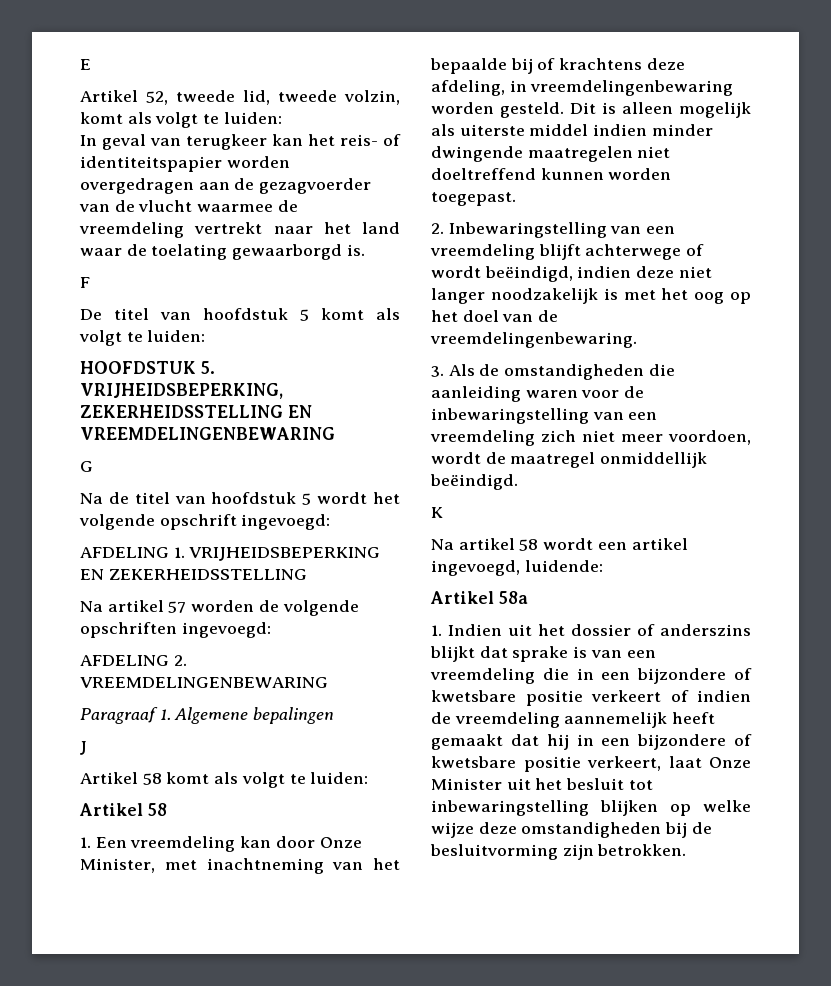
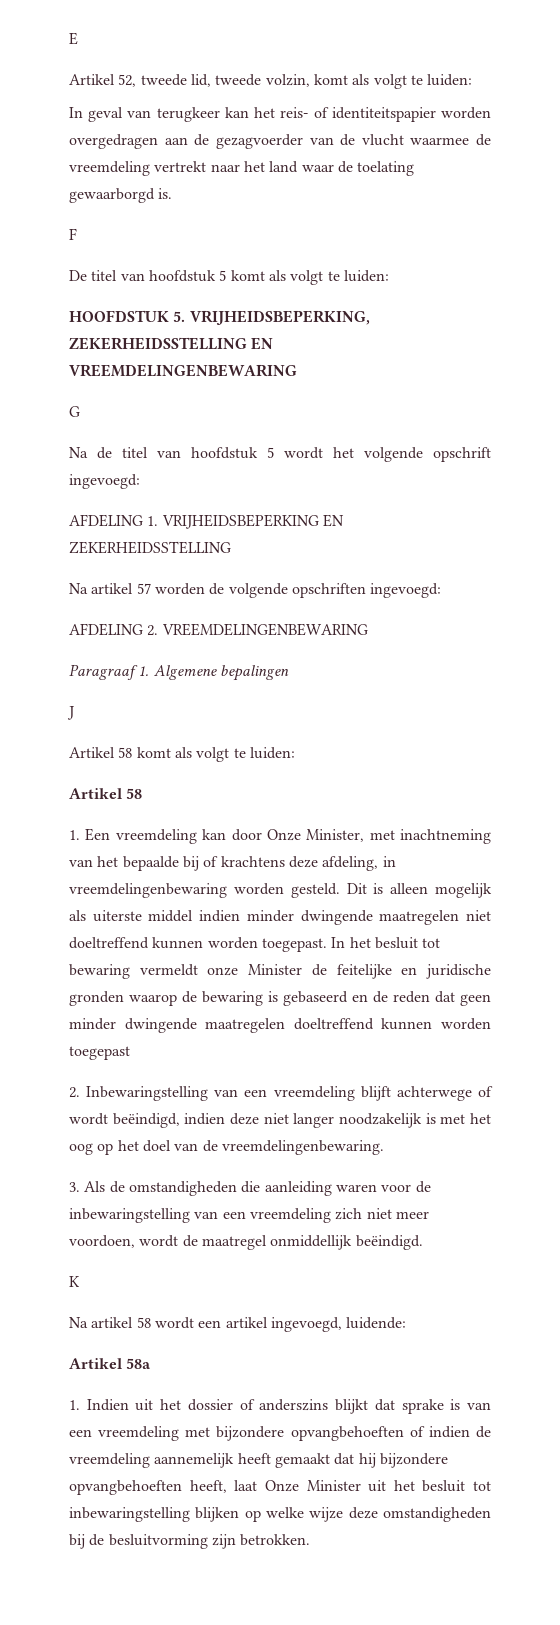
(516, 199) none -> [331,937,441,949] [69,964,492,979] [69,991,491,1006] [69,1018,492,1033] [69,1046,130,1060] In het besluit tot bewaring vermeldt onze Minister de feitelijke en juridische gronden waarop de bewaring is gebaseerd en de reden dat geen minder dwingende maatregelen doeltreffend kunnen worden toegepast
[542,668,752,684] [431,690,661,706] die in een bijzondere of kwetsbare positie verkeert -> [185,1426,404,1441] met bijzondere opvangbehoeften
[576,734,752,750] [431,756,661,772] in een bijzondere of kwetsbare positie verkeert, -> [379,1453,448,1468] [69,1480,227,1495] bijzondere opvangbehoeften heeft,

